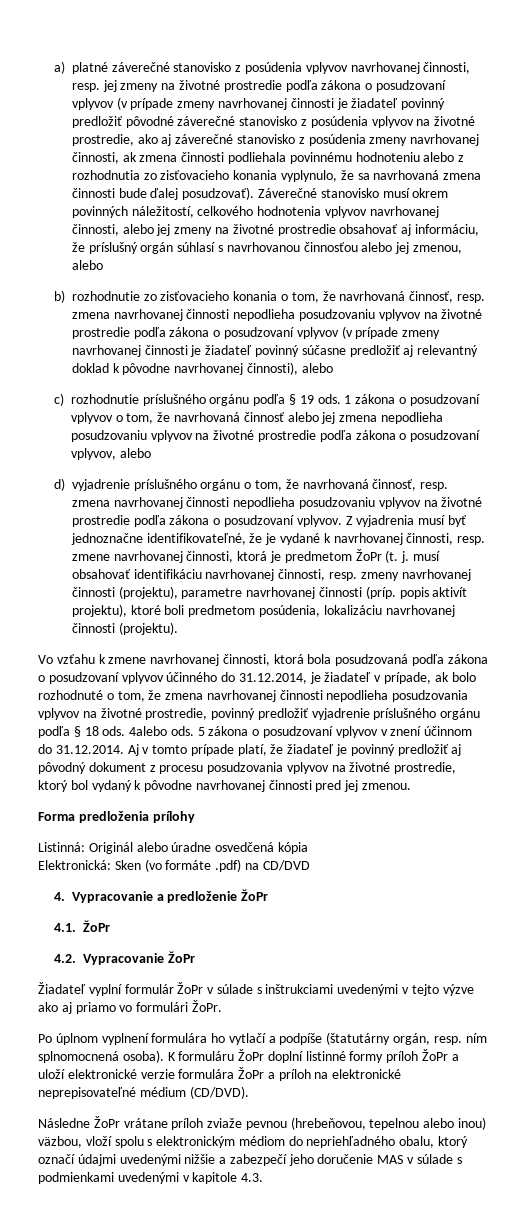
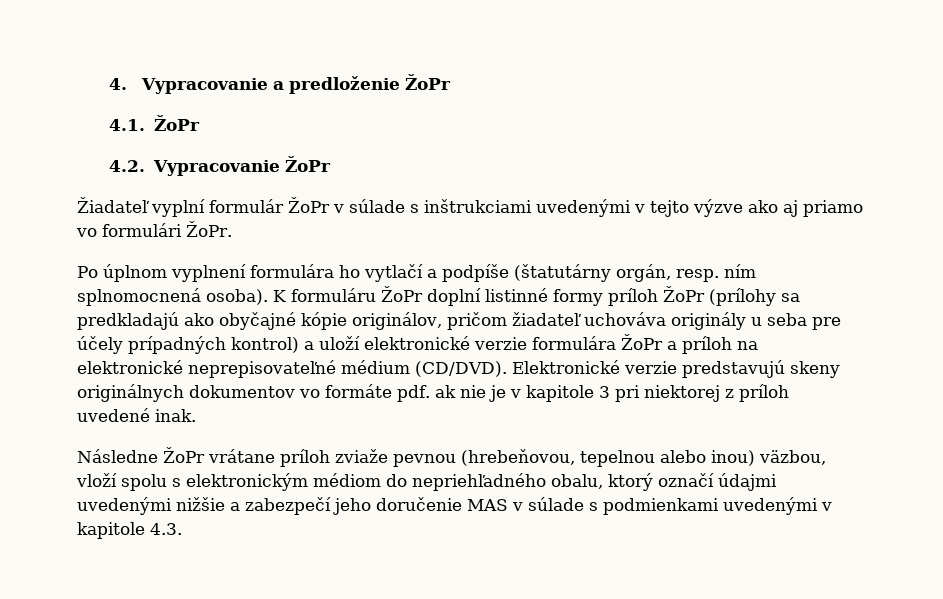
[53,61,471,74] [71,80,446,92] [71,97,446,110] [71,116,476,128] [71,134,480,146] [71,152,465,164] [71,170,482,182] [71,187,449,200] [71,206,439,218] [71,224,479,236] [71,242,462,254] [71,260,103,270] [53,290,485,303] [71,309,483,321] [71,326,441,339] [71,345,479,357] [71,362,333,375] [53,393,480,406] [70,412,443,424] [70,430,481,442] [70,448,151,460] [53,478,449,491] [71,497,483,509] [71,515,466,527] [70,533,486,545] [71,549,440,563] [71,569,471,581] [71,586,468,599] [71,604,455,617] [71,622,178,635] [38,654,488,666] [38,672,476,684] [38,690,469,702] [38,708,481,720] [38,726,473,738] [38,744,462,756] [38,762,457,774] [38,780,412,792] [38,811,195,823] [38,842,308,854] [38,859,310,872] a) platné záverečné stanovisko z posúdenia vplyvov navrhovanej činnosti, resp. jej zmeny na životné prostredie podľa zákona o posudzovaní vplyvov (v prípade zmeny navrhovanej činnosti je žiadateľ povinný predložiť pôvodné záverečné stanovisko z posúdenia vplyvov na životné prostredie, ako aj záverečné stanovisko z posúdenia zmeny navrhovanej činnosti, ak zmena činnosti podliehala povinnému hodnoteniu alebo z rozhodnutia zo zisťovacieho konania vyplynulo, že sa navrhovaná zmena činnosti bude ďalej posudzovať). Záverečné stanovisko musí okrem povinných náležitostí, celkového hodnotenia vplyvov navrhovanej činnosti, alebo jej zmeny na životné prostredie obsahovať aj informáciu, že príslušný orgán súhlasí s navrhovanou činnosťou alebo jej zmenou, alebo // b) rozhodnutie zo zisťovacieho konania o tom, že navrhovaná činnosť, resp. zmena navrhovanej činnosti nepodlieha posudzovaniu vplyvov na životné prostredie podľa zákona o posudzovaní vplyvov (v prípade zmeny navrhovanej činnosti je žiadateľ povinný súčasne predložiť aj relevantný doklad k pôvodne navrhovanej činnosti), alebo // c) rozhodnutie príslušného orgánu podľa § 19 ods. 1 zákona o posudzovaní vplyvov o tom, že navrhovaná činnosť alebo jej zmena nepodlieha posudzovaniu vplyvov na životné prostredie podľa zákona o posudzovaní vplyvov, alebo // d) vyjadrenie príslušného orgánu o tom, že navrhovaná činnosť, resp. zmena navrhovanej činnosti nepodlieha posudzovaniu vplyvov na životné prostredie podľa zákona o posudzovaní vplyvov. Z vyjadrenia musí byť jednoznačne identifikovateľné, že je vydané k navrhovanej činnosti, resp. zmene navrhovanej činnosti, ktorá je predmetom ŽoPr (t. j. musí obsahovať identifikáciu navrhovanej činnosti, resp. zmeny navrhovanej činnosti (projektu), parametre navrhovanej činnosti (príp. popis aktivít projektu), ktoré boli predmetom posúdenia, lokalizáciu navrhovanej činnosti (projektu). // Vo vzťahu k zmene navrhovanej činnosti, ktorá bola posudzovaná podľa zákona o posudzovaní vplyvov účinného do 31.12.2014, je žiadateľ v prípade, ak bolo rozhodnuté o tom, že zmena navrhovanej činnosti nepodlieha posudzovania vplyvov na životné prostredie, povinný predložiť vyjadrenie príslušného orgánu podľa § 18 ods. 4alebo ods. 5 zákona o posudzovaní vplyvov v znení účinnom do 31.12.2014. Aj v tomto prípade platí, že žiadateľ je povinný predložiť aj pôvodný dokument z procesu posudzovania vplyvov na životné prostredie, ktorý bol vydaný k pôvodne navrhovanej činnosti pred jej zmenou. // Forma predloženia prílohy // Listinná: Originál alebo úradne osvedčená kópia // Elektronická: Sken (vo formáte .pdf) na CD/DVD // -> (109, 84) none
(449, 1055) none -> [709,288,800,306] [77,312,841,330] [77,336,299,354] (prílohy sa predkladajú ako obyčajné kópie originálov, pričom žiadateľ uchováva originály u seba pre účely prípadných kontrol)
(249, 1092) none -> [512,360,840,378] [77,384,789,402] [77,408,196,422] Elektronické verzie predstavujú skeny originálnych dokumentov vo formáte pdf. ak nie je v kapitole 3 pri niektorej z príloh uvedené inak.

